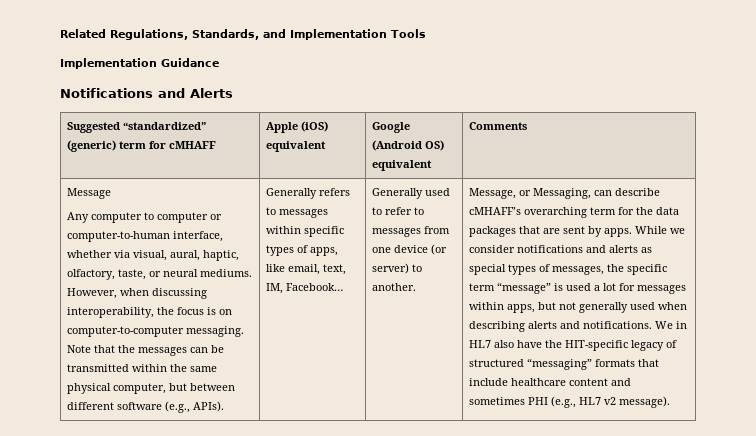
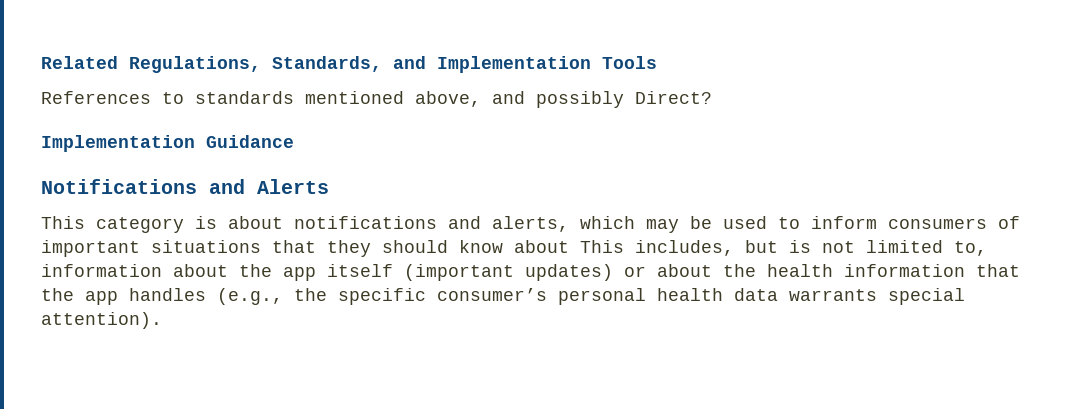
(426, 33) none -> [41,91,712,108] // References to standards mentioned above, and possibly Direct?
[66,122,206,133] [66,140,216,152] [265,121,328,133] [265,141,326,152] [371,122,410,133] [371,140,444,151] [371,160,432,171] [468,122,527,130] [66,188,111,199] [66,212,222,223] [66,231,223,242] [66,250,239,261] [66,269,252,280] [66,288,207,299] [66,307,232,318] [66,326,244,337] [66,345,224,356] [66,364,217,372] [66,383,235,394] [66,401,224,413] [265,188,350,199] [265,207,328,218] [265,226,344,237] [265,245,338,256] [265,264,346,275] [265,283,343,294] [371,188,450,199] [371,207,424,215] [371,226,450,237] [371,244,447,255] [371,263,422,274] [371,283,416,291] [468,188,660,199] [468,207,679,218] [468,226,685,237] [468,245,652,253] [468,264,667,275] [468,282,686,294] [468,302,687,313] [468,321,687,332] [468,340,677,351] [468,358,659,370] [468,378,631,386] [468,396,670,408] // Suggested “standardized” (generic) term for cMHAFF | Apple (iOS) equivalent | Google (Android OS) equivalent | Comments // Message // Any computer to computer or computer-to-human interface, whether via visual, aural, haptic, olfactory, taste, or neural mediums. However, when discussing interoperability, the focus is on computer-to-computer messaging. Note that the messages can be transmitted within the same physical computer, but between different software (e.g., APIs). | Generally refers to messages within specific types of apps, like email, text, IM, Facebook… | Generally used to refer to messages from one device (or server) to another. | Message, or Messaging, can describe cMHAFF’s overarching term for the data packages that are sent by apps. While we consider notifications and alerts as special types of messages, the specific term “message” is used a lot for messages within apps, but not generally used when describing alerts and notifications. We in HL7 also have the HIT-specific legacy of structured “messaging” formats that include healthcare content and sometimes PHI (e.g., HL7 v2 message). -> [41,216,1020,233] [41,240,987,257] [41,264,1020,281] [41,288,965,305] [41,312,162,329] // This category is about notifications and alerts, which may be used to inform consumers of important situations that they should know about This includes, but is not limited to, information about the app itself (important updates) or about the health information that the app handles (e.g., the specific consumer’s personal health data warrants special attention).

